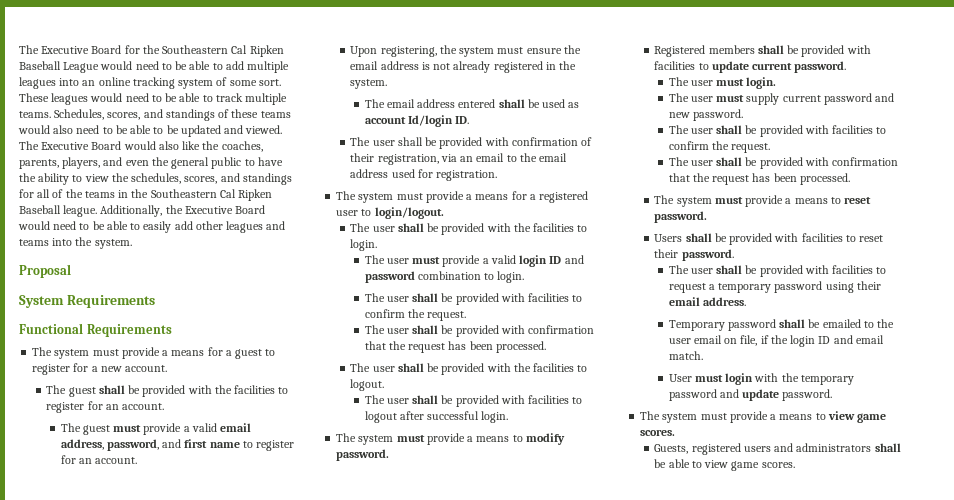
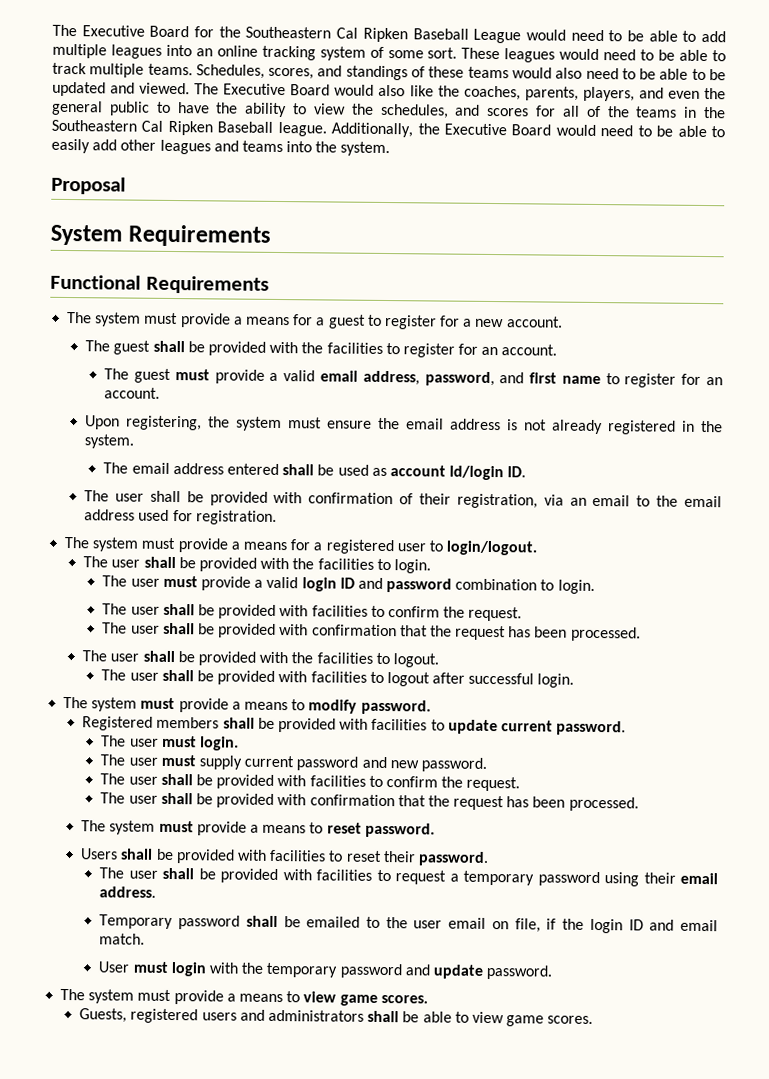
[184,173,292,185] scores, and standings -> [454,104,530,117] and scores

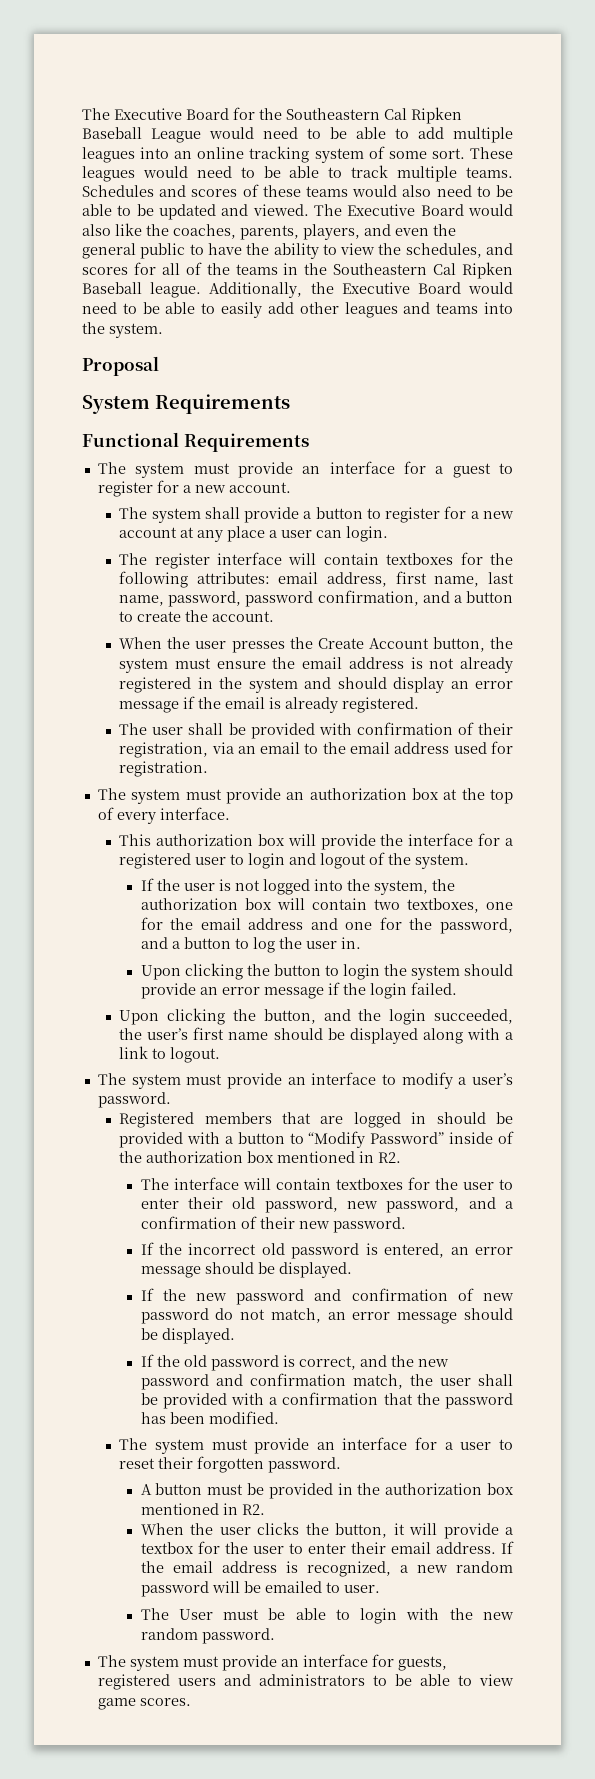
[195,64,408,81] Schedules, scores, and standings -> [82,185,238,197] Schedules and scores
[233,316,290,326] a means -> [302,461,395,474] an interface
[113,340,558,358] [104,368,724,388] [104,387,161,399] [85,415,203,431] guest shall be provided with the facilities to register for an account. // The guest must provide a valid email address, password, and first name to register for an account. // Upon registering, -> [151,506,514,523] [119,526,389,542] [119,552,513,569] [119,571,514,588] [119,590,513,607] [119,610,275,622] [119,637,485,653] system shall provide a button to register for a new account at any place a user can login. // The register interface will contain textboxes for the following attributes: email address, first name, last name, password, password confirmation, and a button to create the account. // When the user presses the Create Account button,
[84,434,135,449] [103,462,527,481] system. // The email address entered shall be used as account Id/login ID. -> [248,677,513,693] [119,696,420,713] system and should display an error message if the email is already registered.
[230,541,287,551] a means -> [286,788,514,804] [97,807,230,824] [119,833,474,850] an authorization box at the top of every interface. // This authorization box will provide the interface
[446,540,538,556] [83,556,431,574] [102,575,595,594] [102,603,523,622] [102,622,641,642] [82,650,439,668] [101,669,575,688] [63,696,431,715] [82,716,627,736] [101,735,239,751] [100,754,487,772] [100,773,521,792] [100,792,639,812] [81,820,435,838] [80,848,327,864] login/logout. // The user shall be provided with the facilities to login. // The user must provide a valid login ID and password combination to login. // The user shall be provided with facilities to confirm the request. // The user shall be provided with confirmation that the request has been processed. // The user shall be provided with the facilities to logout. // The user shall be provided with facilities to logout after successful login. // The system must provide a means to modify password. // Registered members shall be provided with facilities to update current password. // The user must login. // The user must supply current password and new password. // The user shall be provided with facilities to confirm the request. // The user shall be provided with confirmation that the request has been processed. // The system must provide a means to reset password. // Users shall be provided with facilities -> [248,852,470,869] [140,878,455,895] [140,898,513,913] [140,917,513,934] [140,937,361,953] [140,963,514,980] [140,982,457,999] [119,1008,513,1025] [119,1027,513,1044] [119,1046,221,1063] [97,1072,513,1089] [97,1092,171,1108] [119,1112,513,1128] [119,1131,514,1148] [119,1151,402,1163] [140,1177,514,1190] [140,1197,513,1213] [140,1216,406,1233] [140,1242,514,1259] [140,1262,352,1278] [140,1288,514,1305] [140,1308,513,1324] [140,1328,235,1344] [140,1354,449,1371] [140,1373,513,1390] [140,1392,513,1409] [140,1411,279,1424] [119,1437,492,1454] login and logout of the system. // If the user is not logged into the system, the authorization box will contain two textboxes, one for the email address and one for the password, and a button to log the user in. // Upon clicking the button to login the system should provide an error message if the login failed. // Upon clicking the button, and the login succeeded, the user’s first name should be displayed along with a link to logout. // The system must provide an interface to modify a user’s password. // Registered members that are logged in should be provided with a button to “Modify Password” inside of the authorization box mentioned in R2. // The interface will contain textboxes for the user to enter their old password, new password, and a confirmation of their new password. // If the incorrect old password is entered, an error message should be displayed. // If the new password and confirmation of new password do not match, an error message should be displayed. // If the old password is correct, and the new password and confirmation match, the user shall be provided with a confirmation that the password has been modified. // The system must provide an interface for a user
[417,851,489,866] [99,867,718,887] [99,886,157,898] [99,914,718,934] [99,933,146,945] [98,961,483,979] password. // The user shall be provided with facilities to request a temporary password using their email address. // Temporary password shall be emailed to the user email on file, if the login ID and email match. // User must login with the temporary password and update -> [197,1456,342,1473] [140,1483,514,1499] [140,1503,265,1515] [140,1522,513,1539] [140,1541,514,1554] [140,1561,514,1577] [140,1581,380,1597] [140,1608,515,1624] [140,1628,198,1640] forgotten password. // A button must be provided in the authorization box mentioned in R2. // When the user clicks the button, it will provide a textbox for the user to enter their email address. If the email address is recognized, a new random password will be emailed to user. // The User must be able to login with the new random
[226,991,428,1006] [79,1008,128,1023] a means to view game scores. // Guests, -> [280,1654,447,1671] an interface for guests,
[367,1010,400,1023] shall -> [372,1675,387,1686] to

